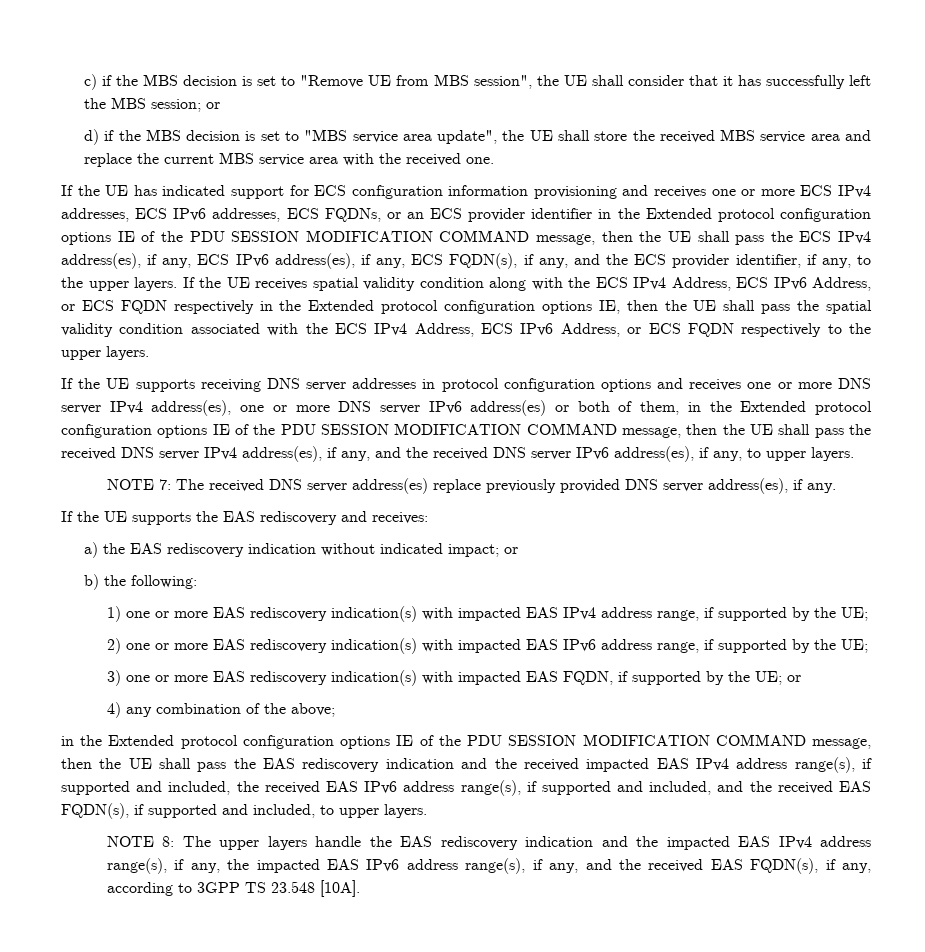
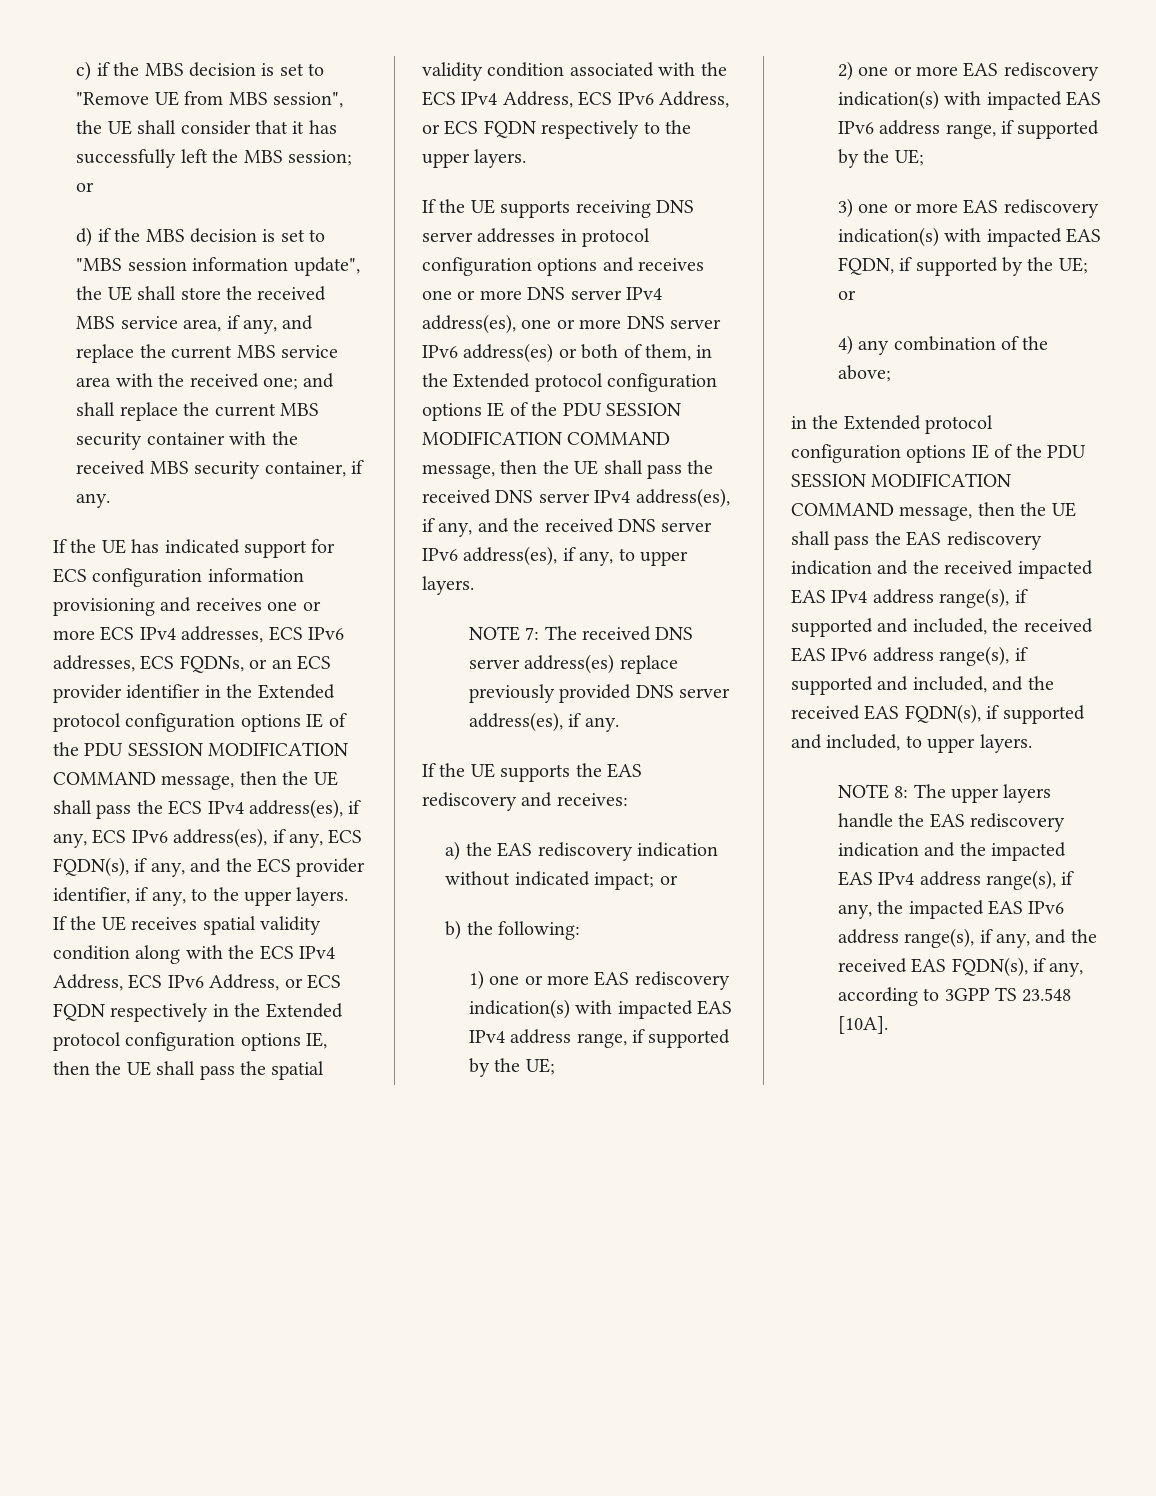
[352,131,432,143] service area -> [127,257,289,271] session information
[810,134,840,141] area -> [183,315,278,334] area, if any,
[465,157,494,164] one. -> [263,373,335,390] [76,402,320,421] [76,431,298,450] [76,460,365,479] [76,493,111,508] one; and shall replace the current MBS security container with the received MBS security container, if any.

